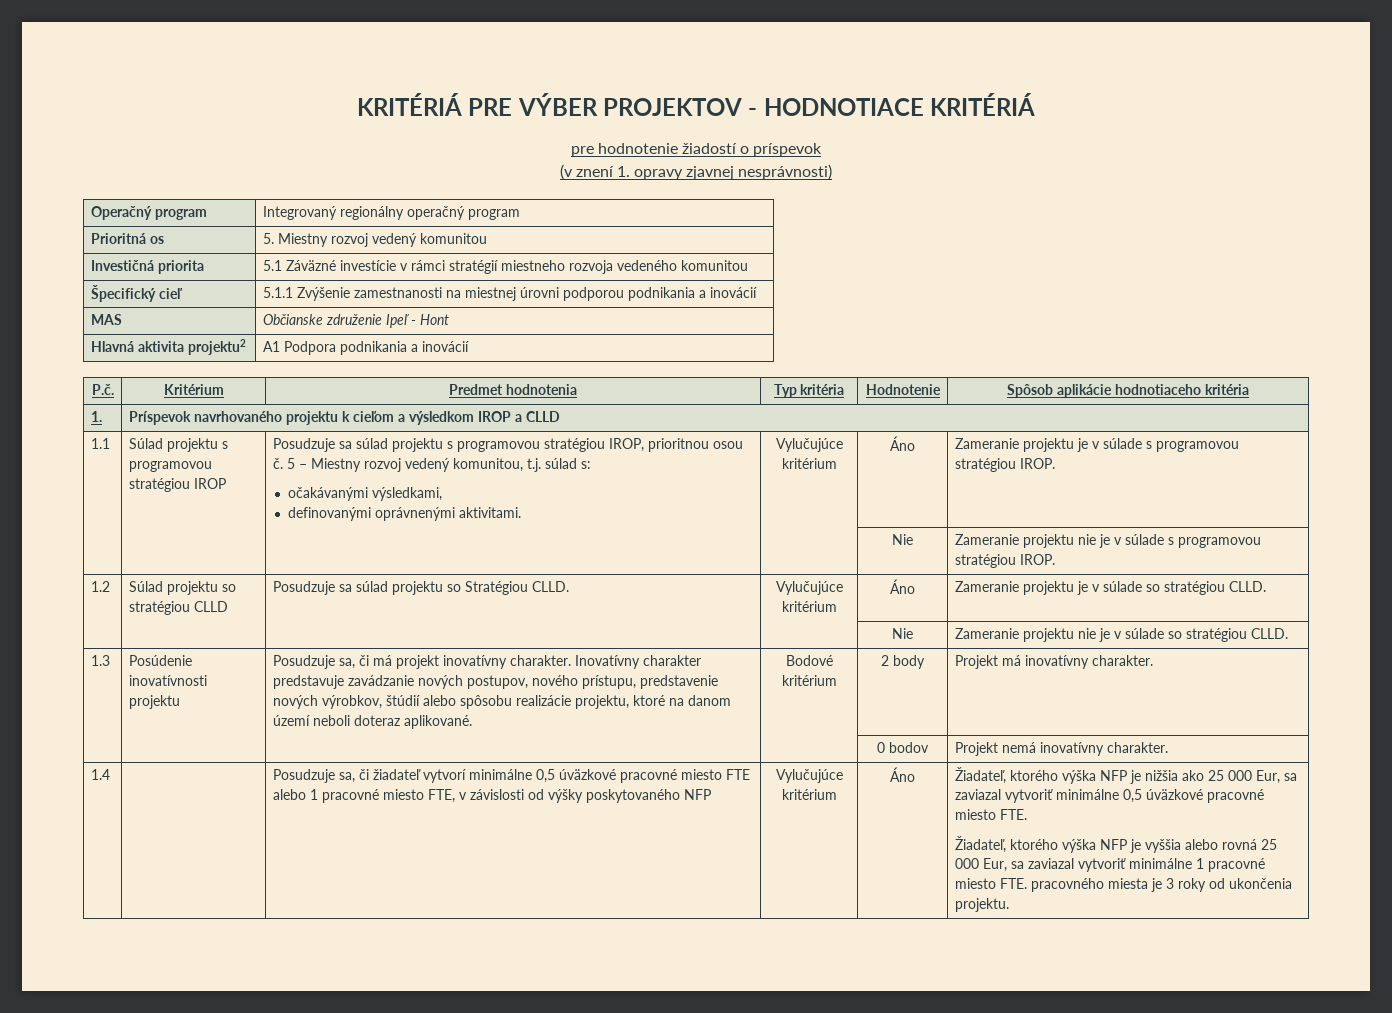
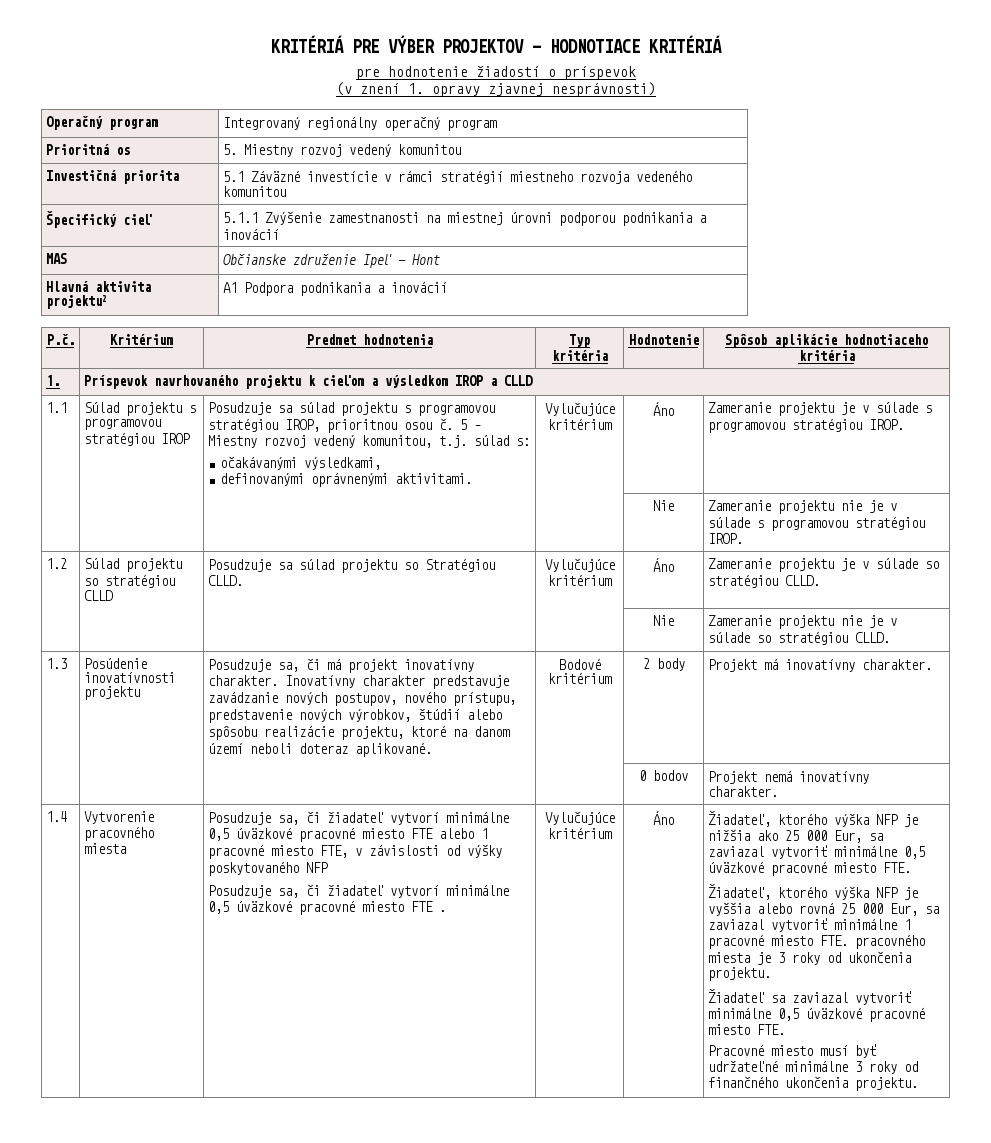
(110, 774) none -> [83,811,154,824] [83,826,154,841] [83,843,126,854] Vytvorenie pracovného miesta
(711, 794) none -> [207,884,509,898] [207,900,446,915] // Posudzuje sa, či žiadateľ vytvorí minimálne 0,5 úväzkové pracovné miesto FTE .
(1009, 905) none -> [707,989,911,1005] [707,1007,925,1022] [707,1024,785,1035] [707,1044,876,1058] [707,1060,918,1074] [707,1076,918,1091] // Žiadateľ sa zaviazal vytvoriť minimálne 0,5 úväzkové pracovné miesto FTE. // Pracovné miesto musí byť udržateľné minimálne 3 roky od finančného ukončenia projektu.

